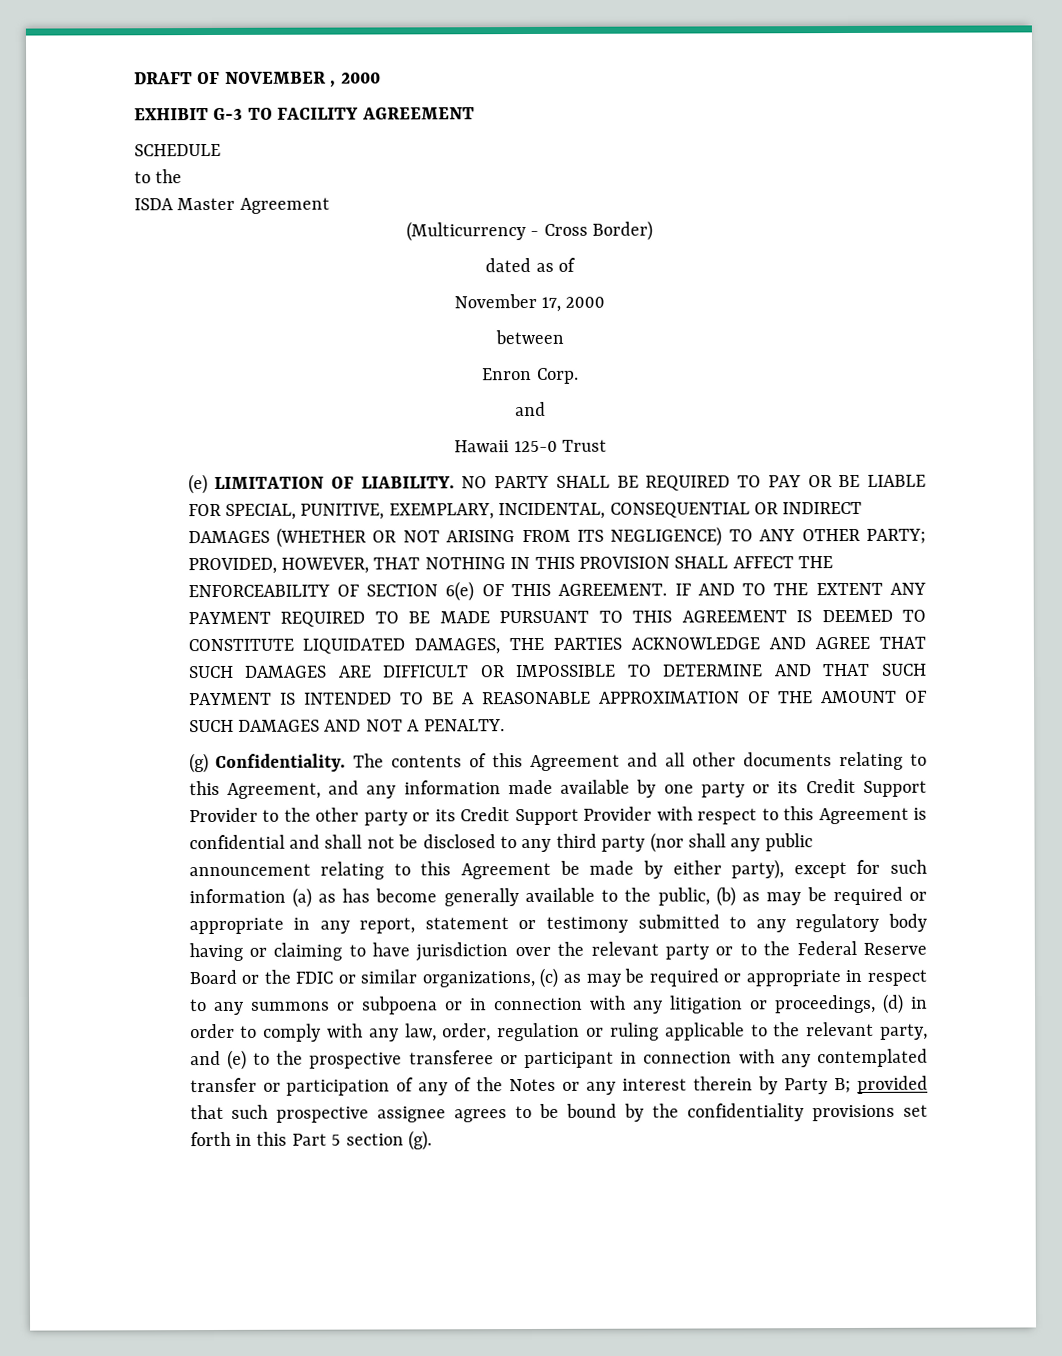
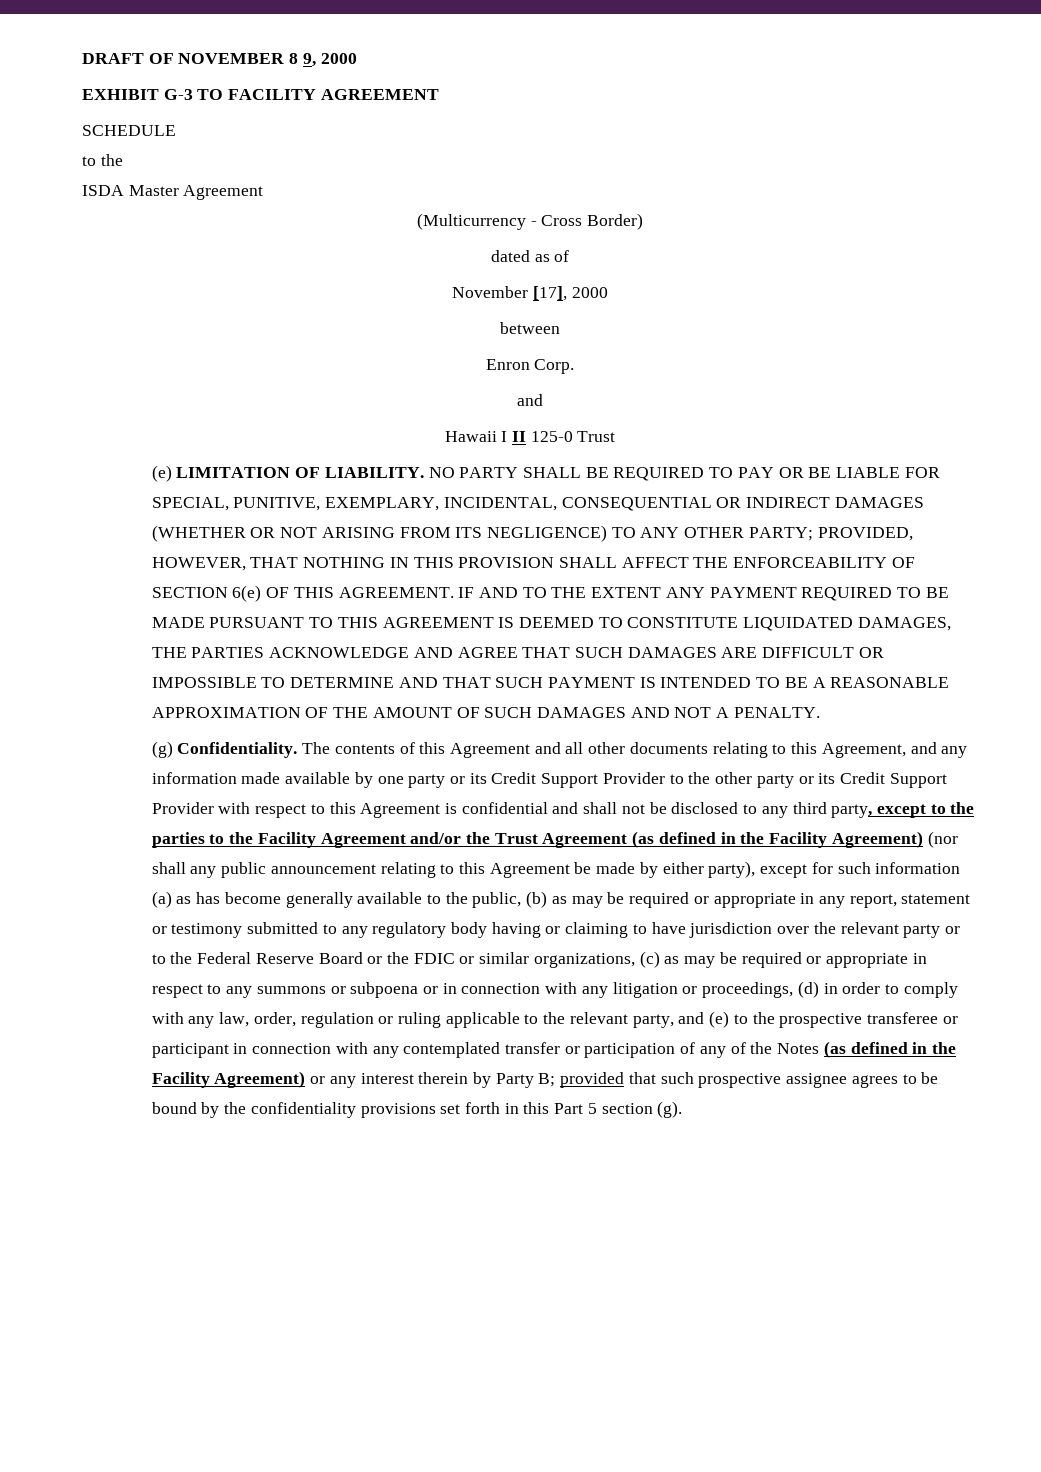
[330,80,337,88] , -> [289,53,316,67] 8 9,
[541,296,561,312] 17, -> [533,286,567,301] [17],
(510, 446) none -> [501,431,526,442] I II
[601,835,646,852] party -> [831,802,975,818] [151,831,923,848] party, except to the parties to the Facility Agreement and/or the Trust Agreement (as defined in the Facility Agreement)
(557, 1085) none -> [823,1041,956,1058] [151,1071,306,1088] (as defined in the Facility Agreement)

